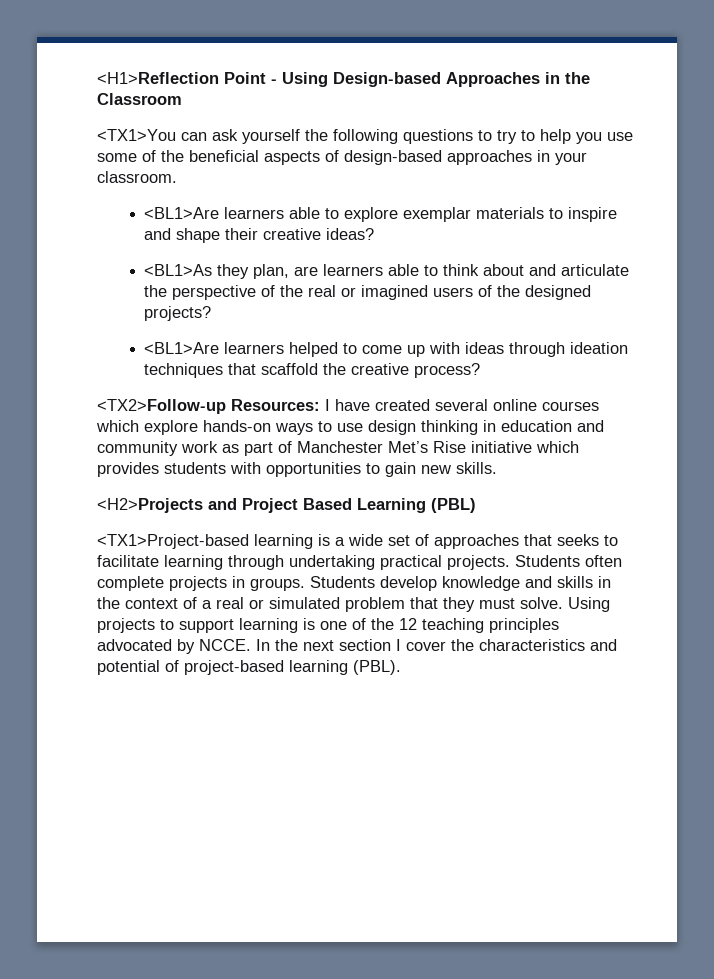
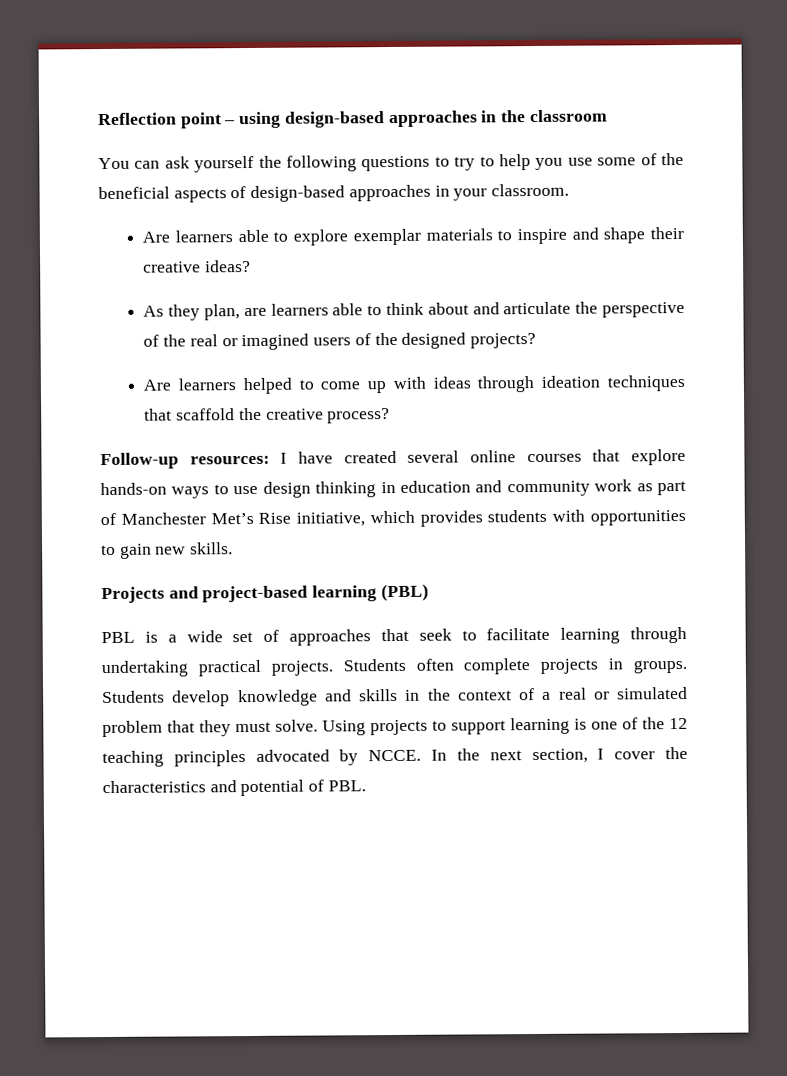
[97,72,590,87] [97,93,182,105] [97,129,176,141] <H1>Reflection Point - Using Design-based Approaches in the Classroom // <TX1>You -> [98,109,608,129] [98,157,130,170] Reflection point – using design-based approaches in the classroom // You
[144,207,220,219] <BL1>Are -> [142,231,171,243] Are
[144,264,213,276] <BL1>As -> [143,305,165,317] As
[144,342,220,354] <BL1>Are -> [143,379,172,391] Are
[97,399,320,414] <TX2>Follow-up Resources: -> [100,452,270,470] Follow-up resources:
[96,420,139,432] which -> [592,449,621,462] that
[471,441,532,453] initiative -> [296,512,366,527] initiative,
[97,498,426,513] <H2>Projects and Project Based Learning -> [101,585,378,604] Projects and project-based learning
[97,534,313,549] <TX1>Project-based learning -> [101,631,135,644] PBL
[557,534,599,546] seeks -> [418,628,452,641] seek
[339,639,391,651] section -> [531,748,588,764] section,
[184,660,401,675] project-based learning (PBL). -> [327,780,366,792] PBL.

